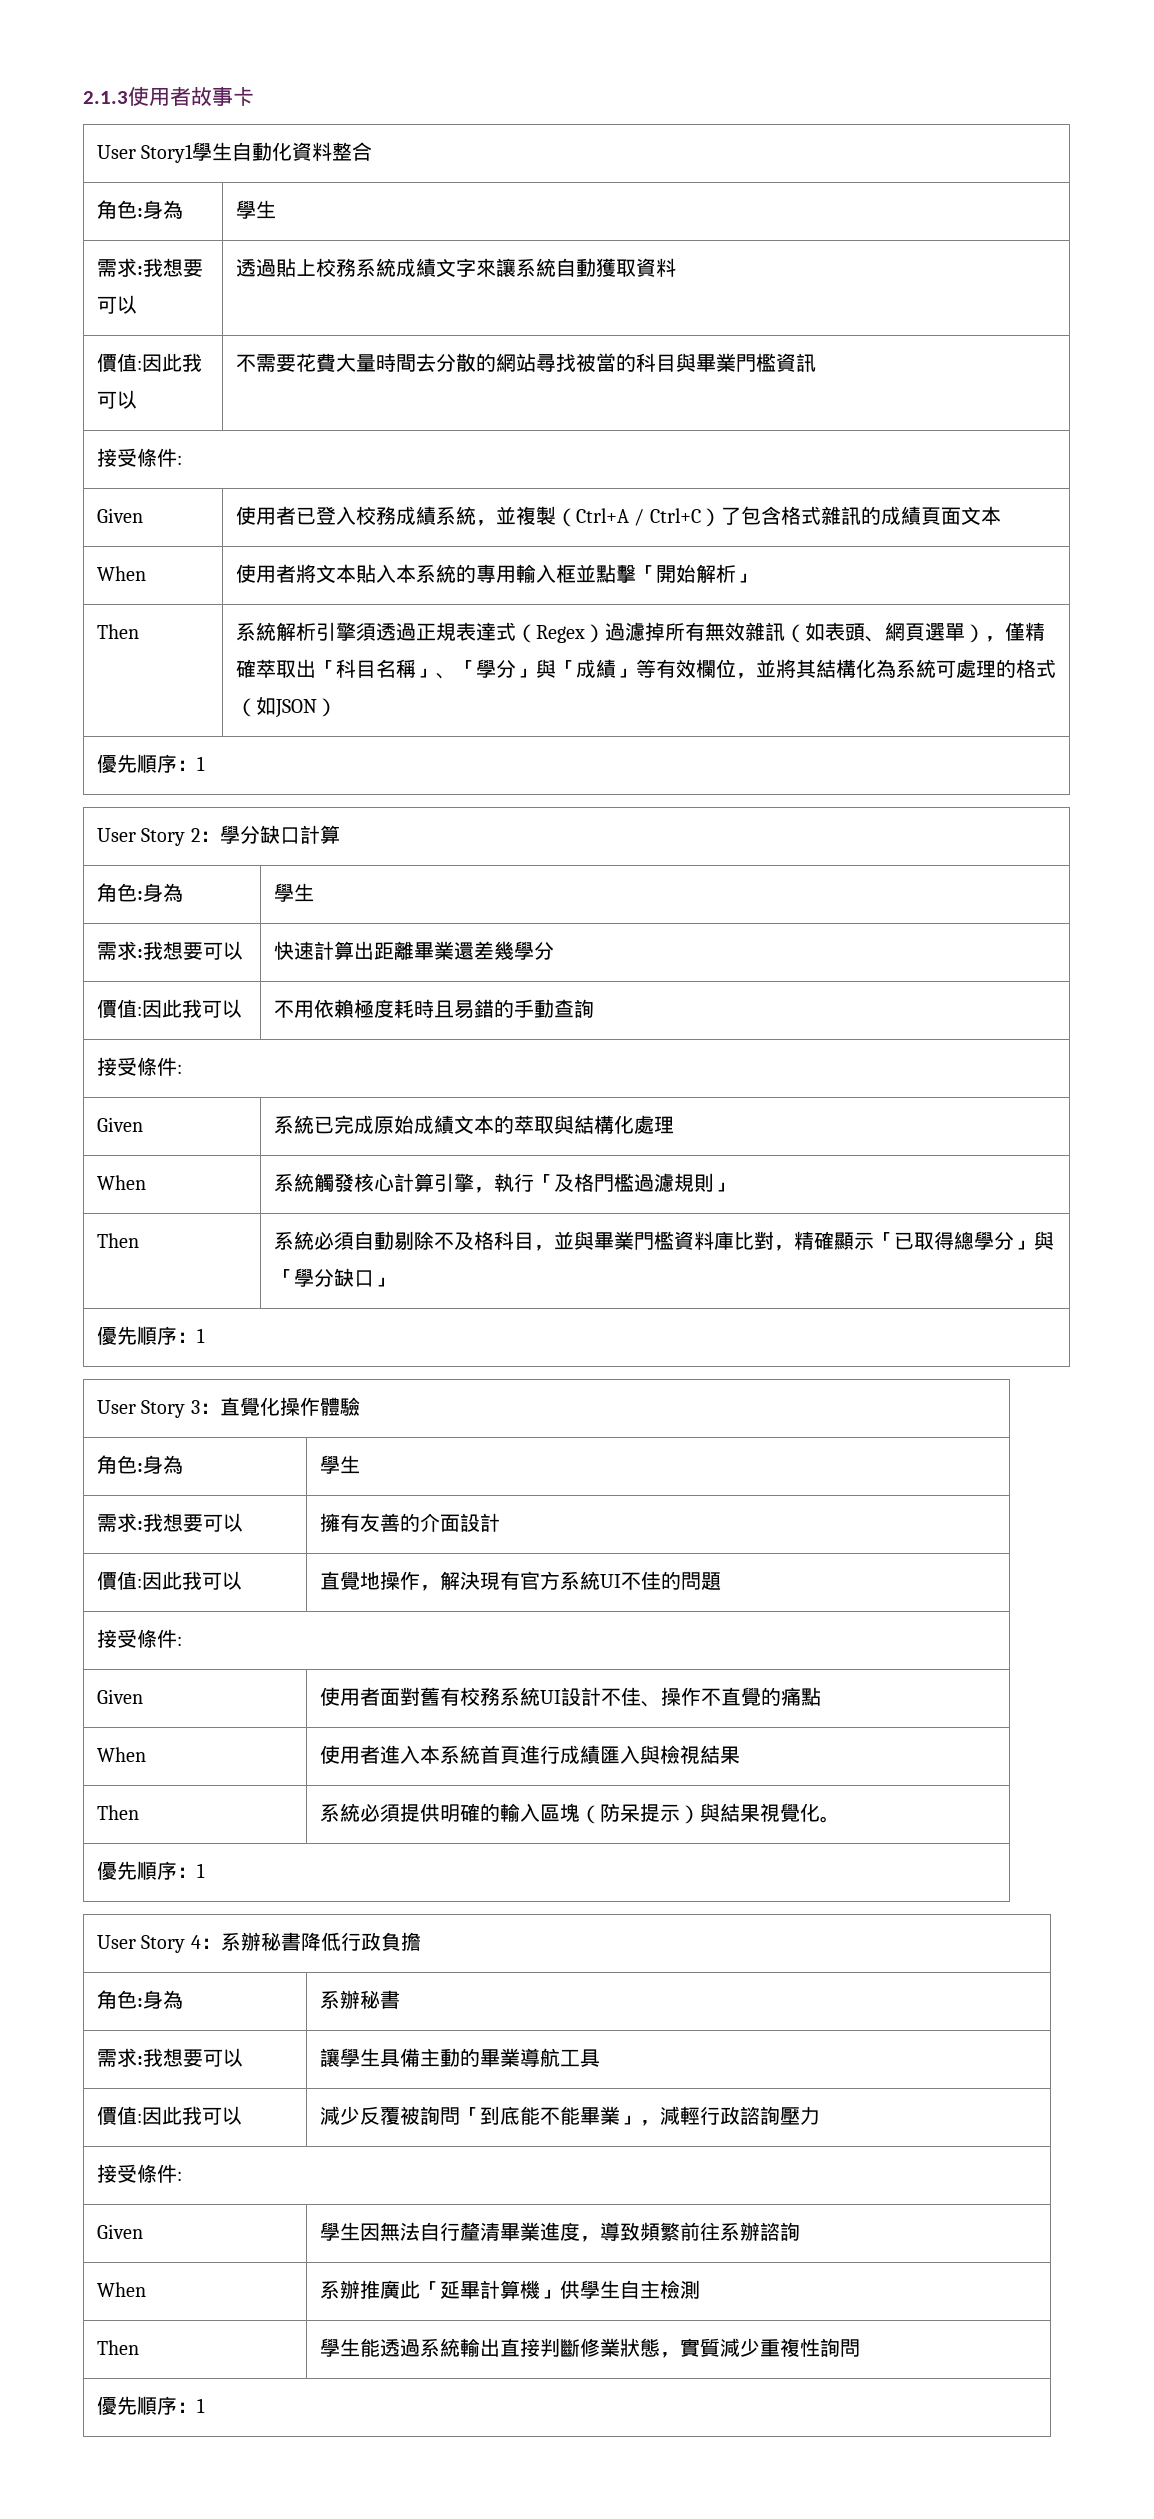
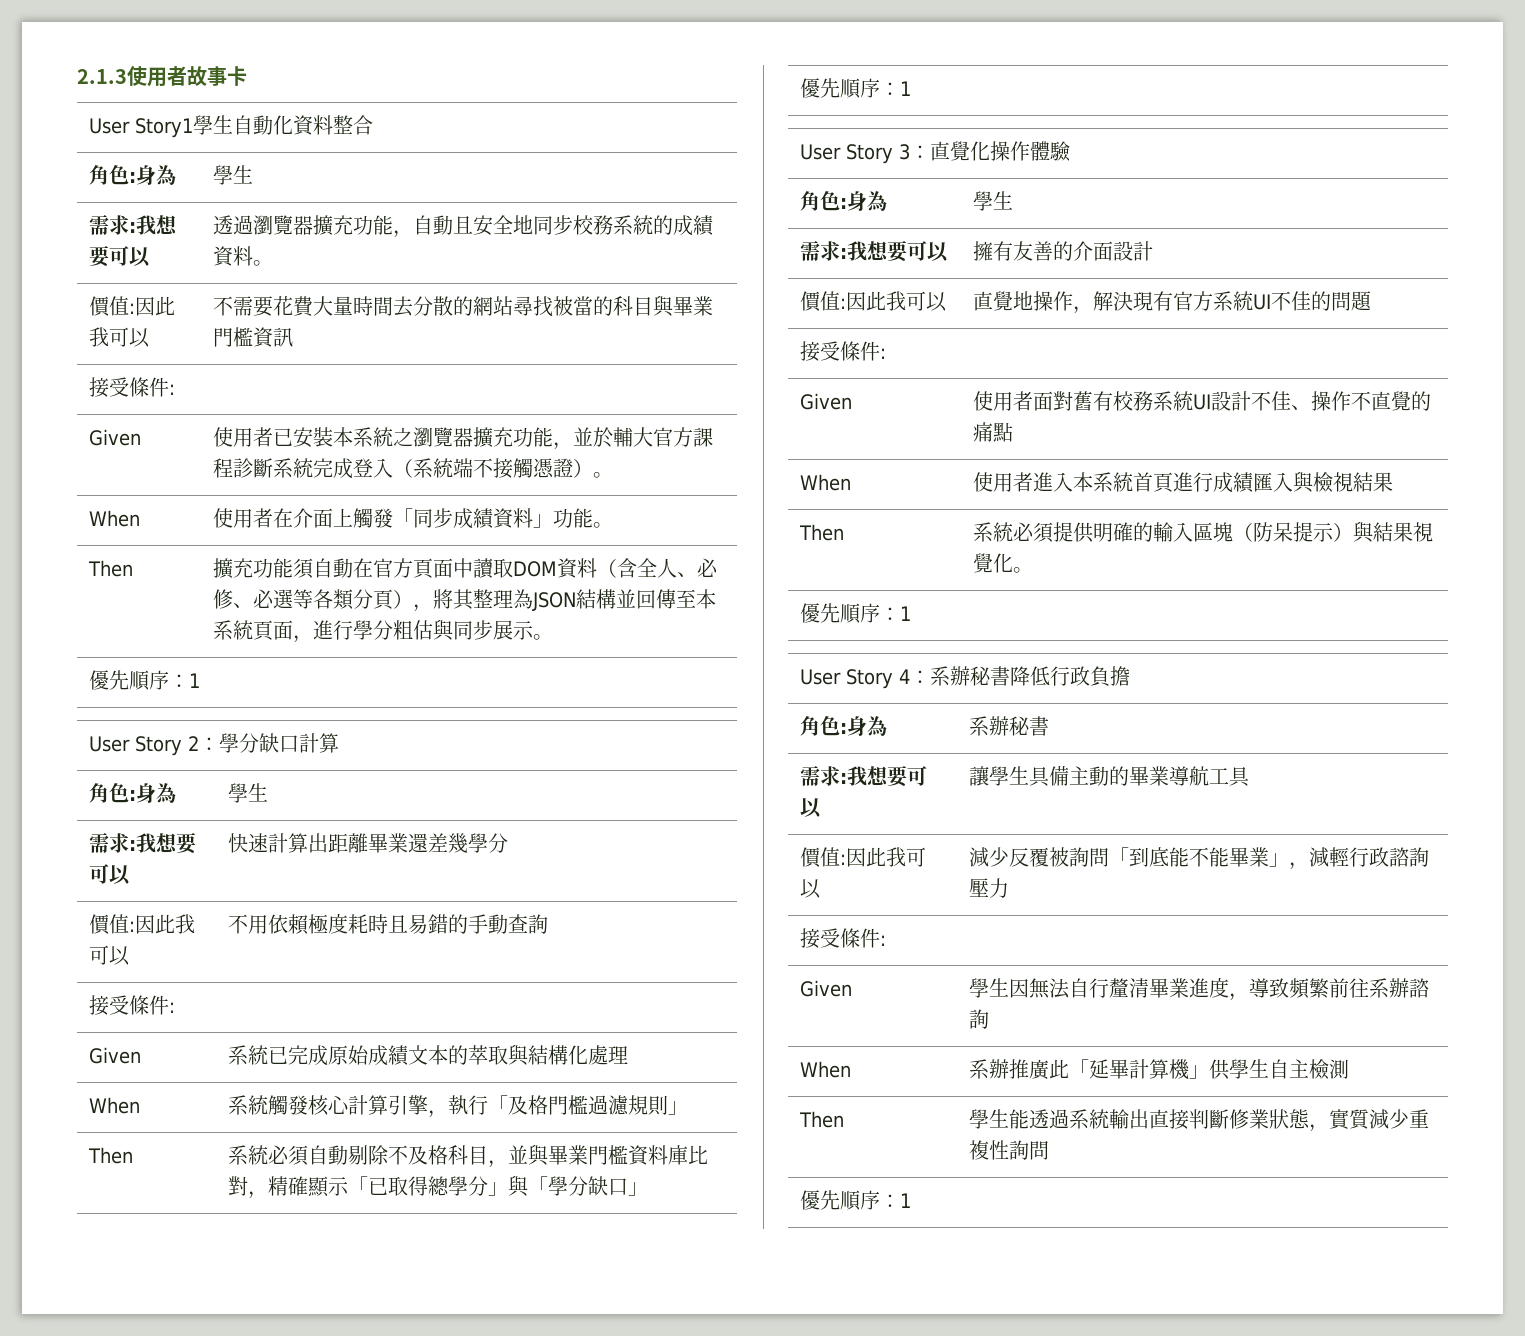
[275,258,676,277] 貼上校務系統成績文字來讓系統自動獲取資料 -> [253,215,716,238] [213,246,274,267] 瀏覽器擴充功能，自動且安全地同步校務系統的成績資料。
[315,506,1001,527] [96,566,146,581] [235,564,756,583] [96,624,139,639] [235,622,1045,643] [235,659,1056,679] [235,696,337,718] 登入校務成績系統，並複製（Ctrl+A / Ctrl+C）了包含格式雜訊的成績頁面文本 // When | 使用者將文本貼入本系統的專用輸入框並點擊「開始解析」 // Then | 系統解析引擎須透過正規表達式（Regex）過濾掉所有無效雜訊（如表頭、網頁選單），僅精確萃取出「科目名稱」、「學分」與「成績」等有效欄位，並將其結構化為系統可處理的格式（如JSON） -> [293,427,714,450] [213,458,614,479] [89,510,141,527] [213,508,614,529] [88,560,134,577] [213,558,719,579] [213,589,717,612] [213,619,554,643] 安裝本系統之瀏覽器擴充功能，並於輔大官方課程診斷系統完成登入（系統端不接觸憑證）。 // When | 使用者在介面上觸發「同步成績資料」功能。 // Then | 擴充功能須自動在官方頁面中讀取DOM資料（含全人、必修、必選等各類分頁），將其整理為JSON結構並回傳至本系統頁面，進行學分粗估與同步展示。

